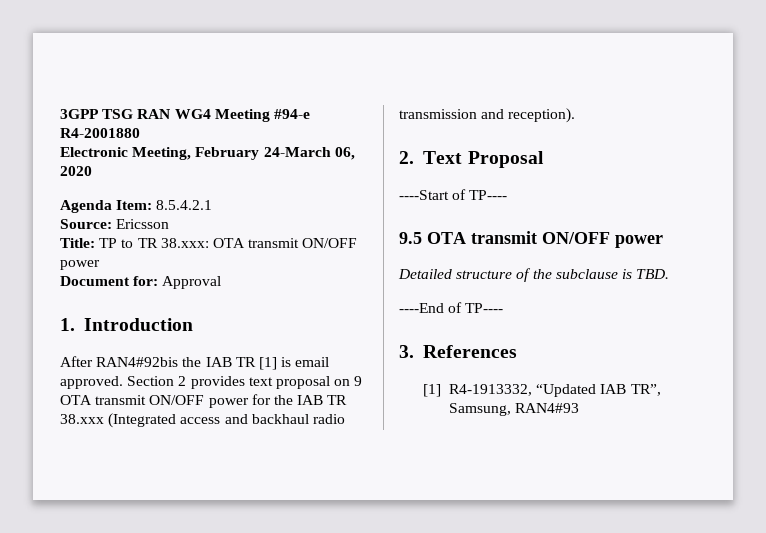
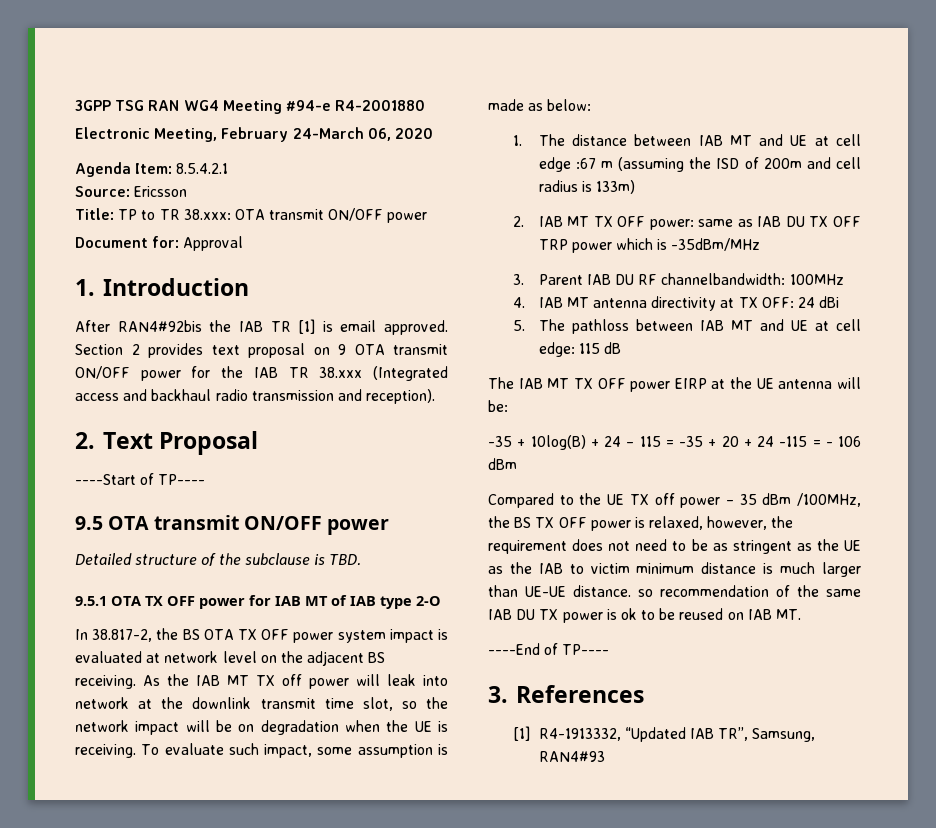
(670, 274) none -> [75,595,441,609] [75,628,448,643] [75,651,386,666] [75,674,448,689] [75,697,448,711] [75,720,448,735] [75,743,448,758] [488,99,592,111] [513,134,861,146] [538,157,862,172] [538,180,636,194] [513,216,862,230] [538,238,761,253] [513,273,844,285] [513,296,840,311] [513,319,861,334] [538,342,622,357] [488,377,861,392] [488,400,508,412] [488,435,861,450] [488,458,517,470] [488,493,861,508] [488,516,794,531] [488,539,861,554] [488,562,861,577] [488,585,861,597] [488,608,802,623] // 9.5.1 OTA TX OFF power for IAB MT of IAB type 2-O // In 38.817-2, the BS OTA TX OFF power system impact is evaluated at network level on the adjacent BS receiving. As the IAB MT TX off power will leak into network at the downlink transmit time slot, so the network impact will be on degradation when the UE is receiving. To evaluate such impact, some assumption is made as below: // 1. The distance between IAB MT and UE at cell edge :67 m (assuming the ISD of 200m and cell radius is 133m) // 2. IAB MT TX OFF power: same as IAB DU TX OFF TRP power which is -35dBm/MHz // 3. Parent IAB DU RF channelbandwidth: 100MHz // 4. IAB MT antenna directivity at TX OFF: 24 dBi // 5. The pathloss between IAB MT and UE at cell edge: 115 dB // The IAB MT TX OFF power EIRP at the UE antenna will be: // -35 + 10log(B) + 24 – 115 = -35 + 20 + 24 -115 = - 106 dBm // Compared to the UE TX off power – 35 dBm /100MHz, the BS TX OFF power is relaxed, however, the requirement does not need to be as stringent as the UE as the IAB to victim minimum distance is much larger than UE-UE distance. so recommendation of the same IAB DU TX power is ok to be reused on IAB MT.

